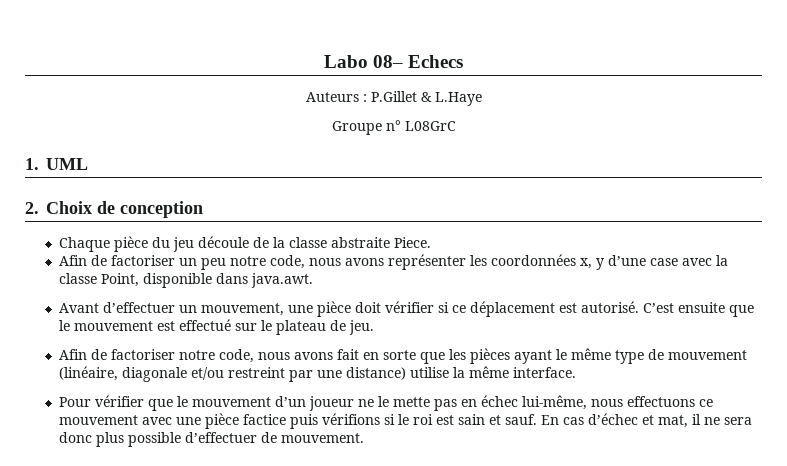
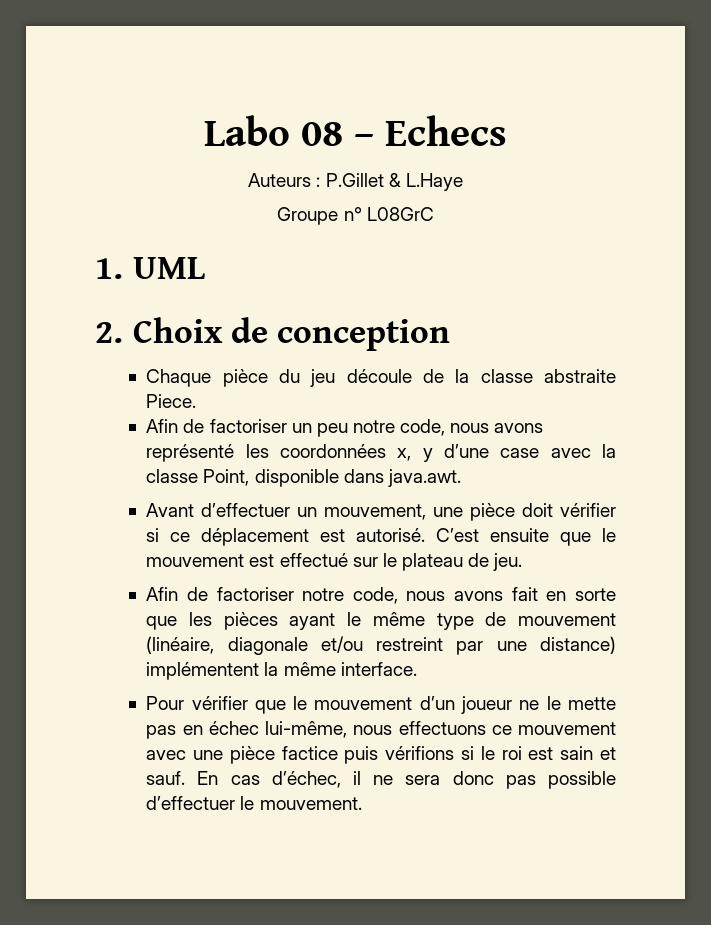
[373,55,403,68] 08– -> [301,122,374,146] 08 –
[387,254,466,270] représenter -> [146,444,235,462] représenté
[409,367,449,378] utilise -> [146,662,260,680] implémentent
[587,413,688,428] d’échec et mat, -> [271,771,341,788] d’échec,
[95,432,124,447] plus -> [505,775,536,789] pas
[260,432,277,443] de -> [240,796,255,810] le

